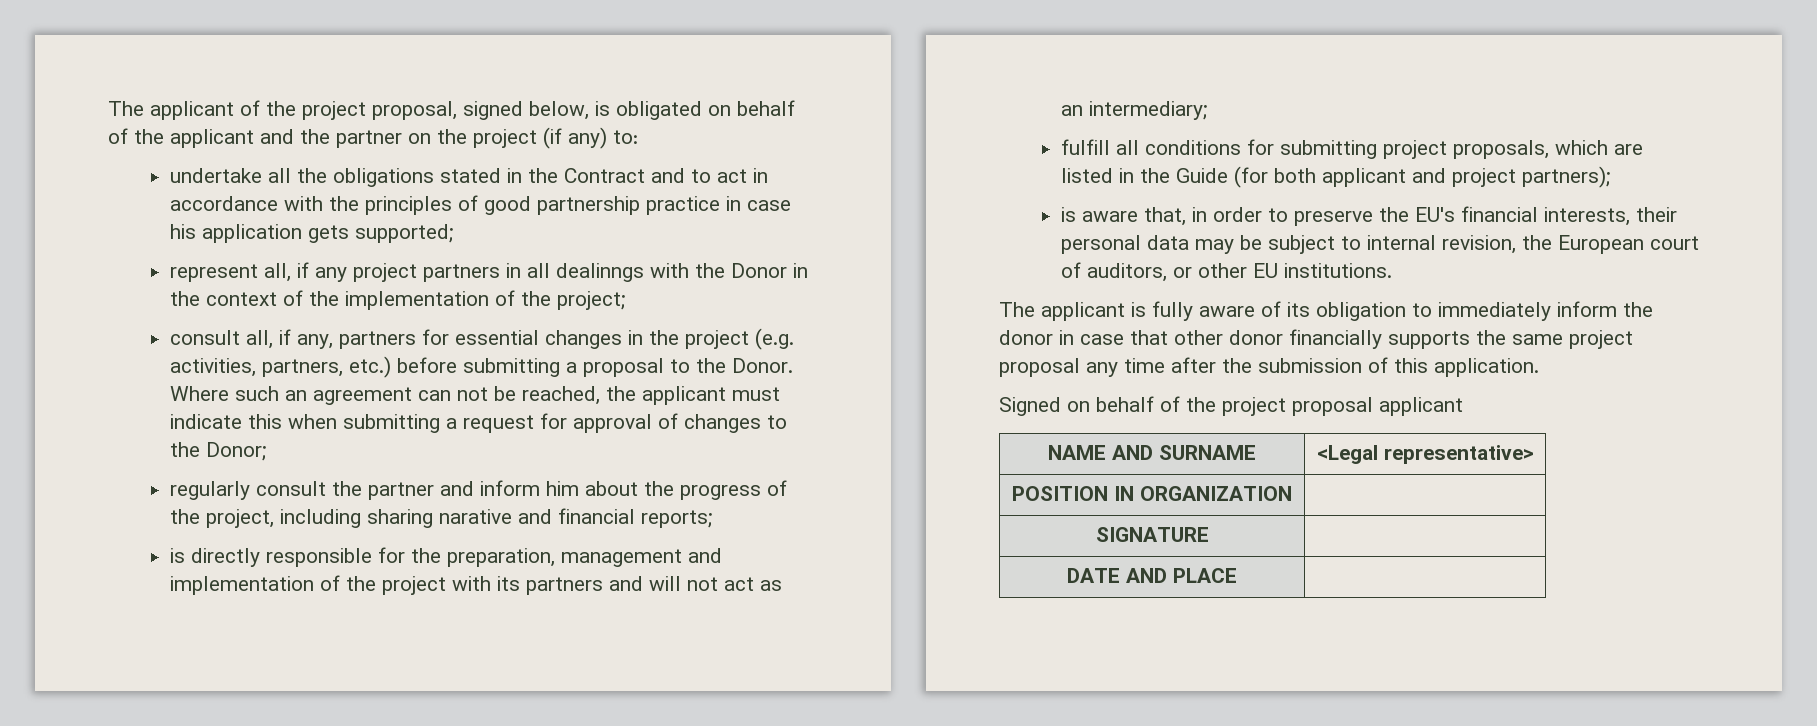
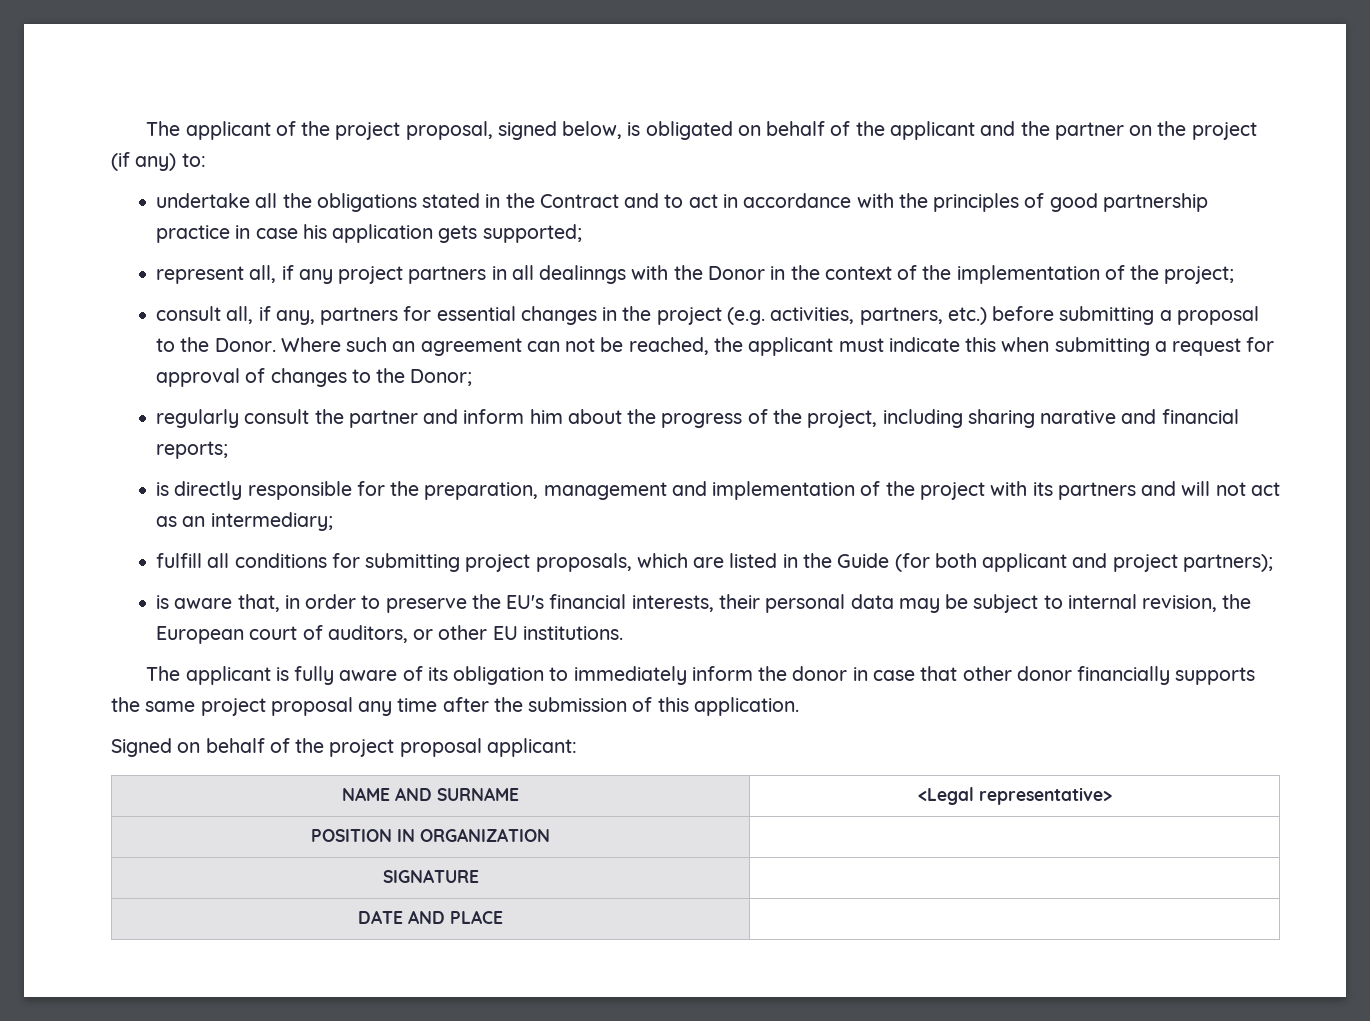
[1379,397,1463,416] applicant -> [486,738,577,757] applicant:

